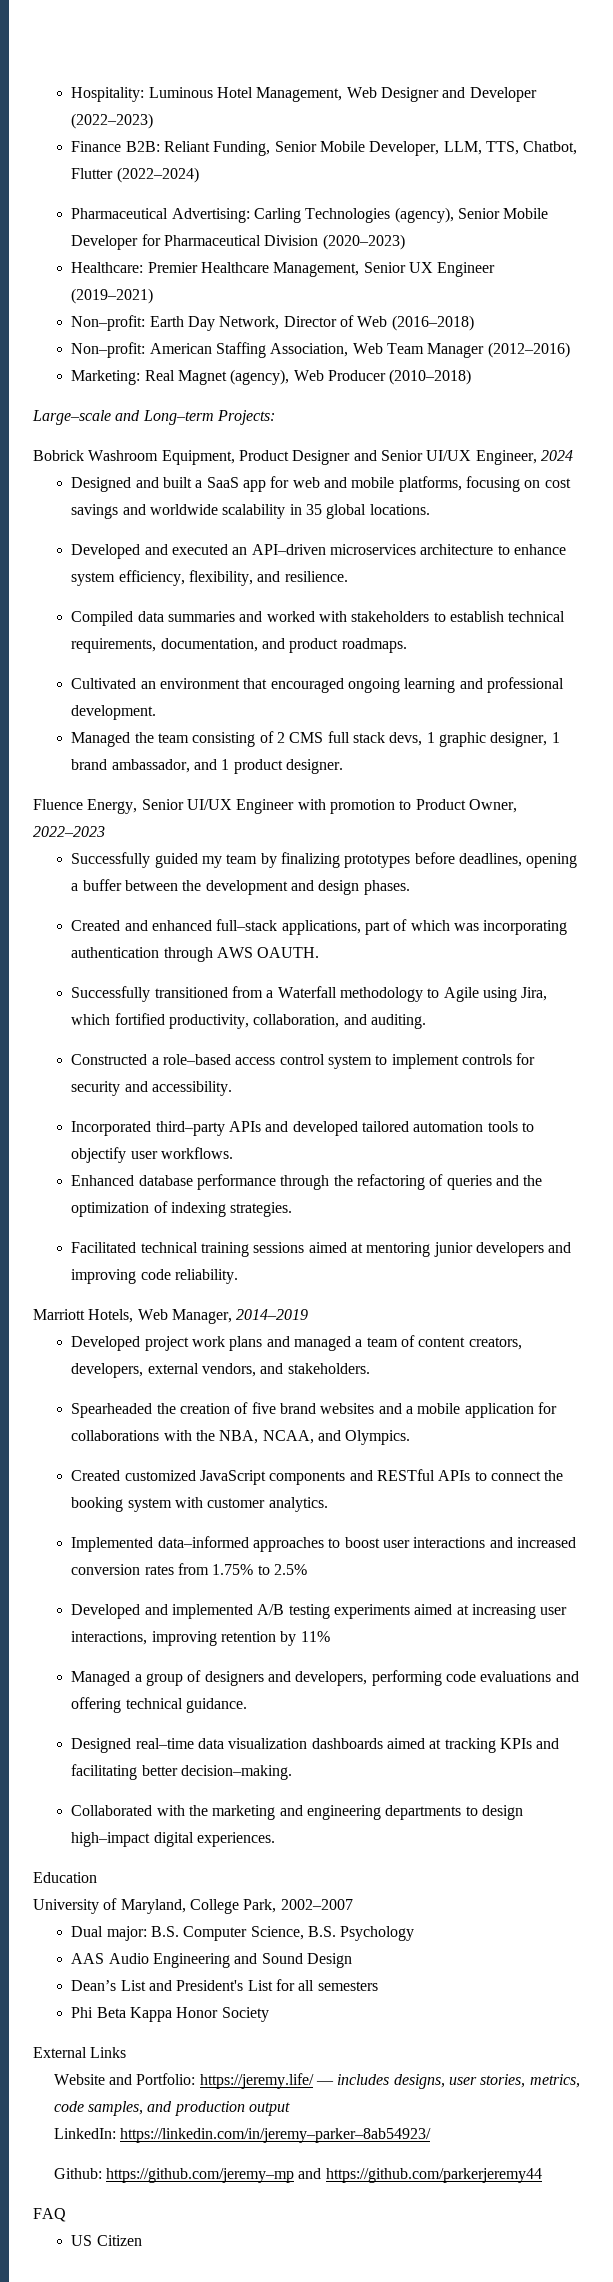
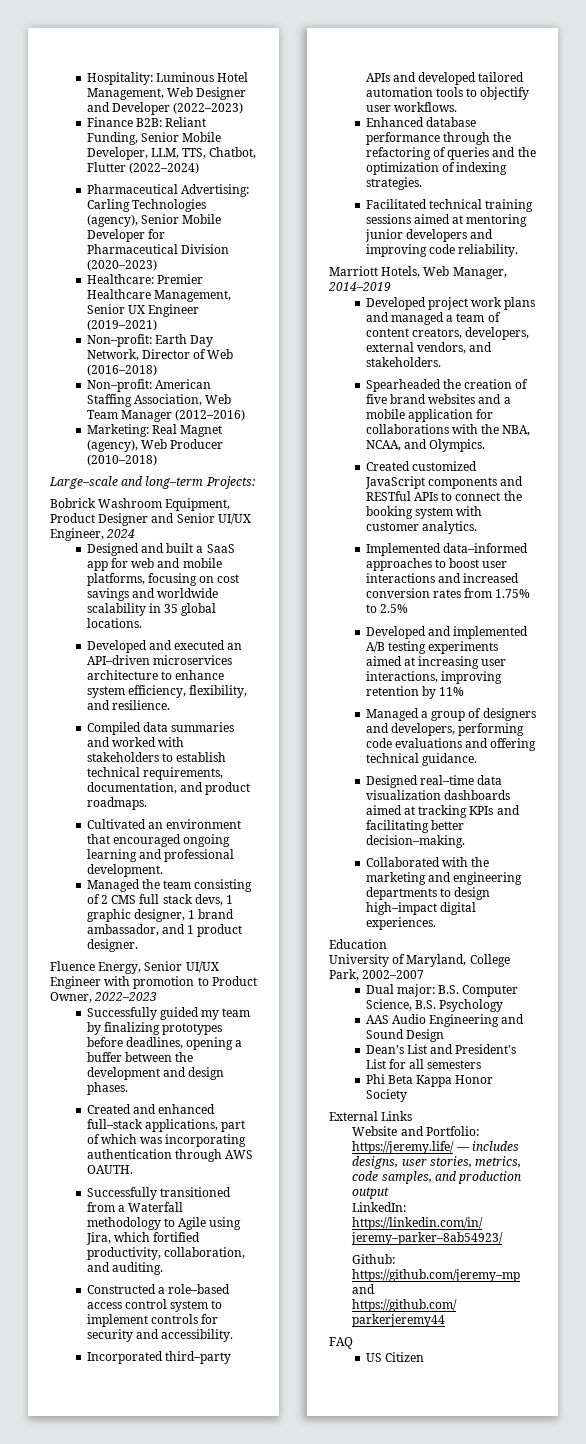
[142,410,214,425] Long–term -> [145,476,204,489] long–term

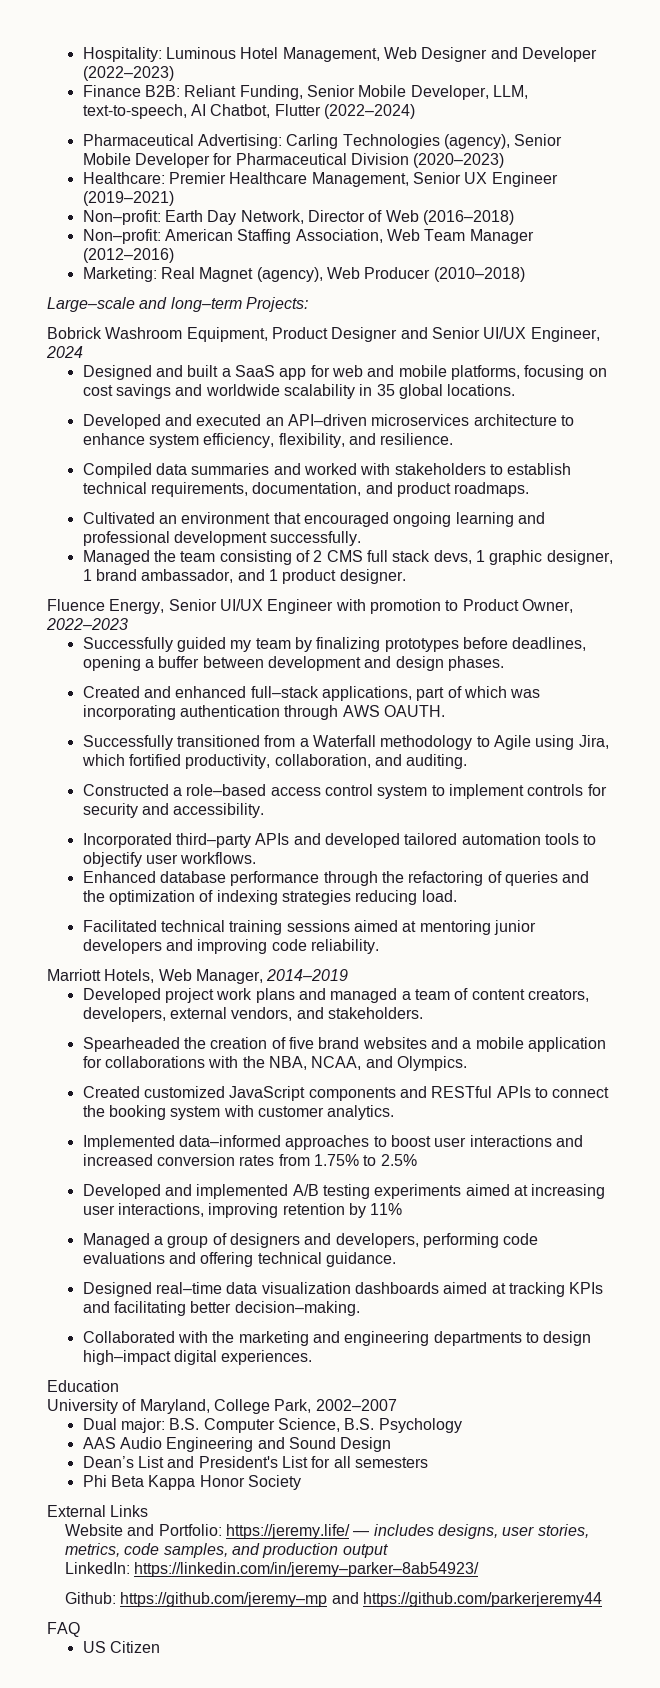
[182,148,207,159] TTS, -> [82,104,207,119] text-to-speech, AI
[86,864,163,877] development. -> [174,531,362,546] development successfully.
[175,1052,194,1062] the -> (264, 662) none
[365,177,422,190] strategies. -> [282,890,457,905] strategies reducing load.

